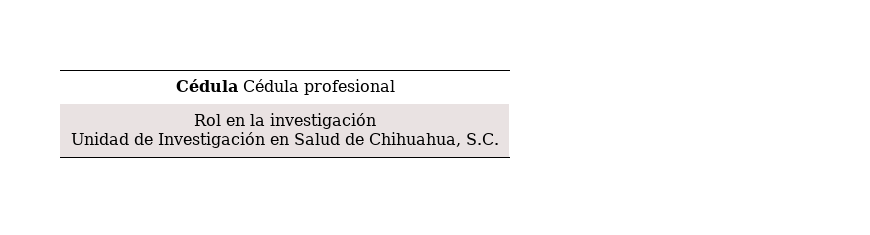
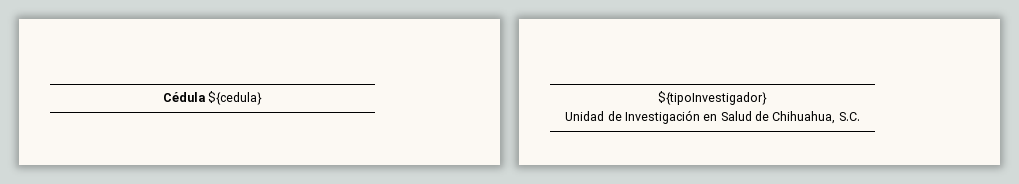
[175,79,395,95] [194,113,376,129] Cédula Cédula profesional // Rol en la investigación -> [162,91,263,105] [658,91,767,105] Cédula ${cedula} // ${tipoInvestigador}

